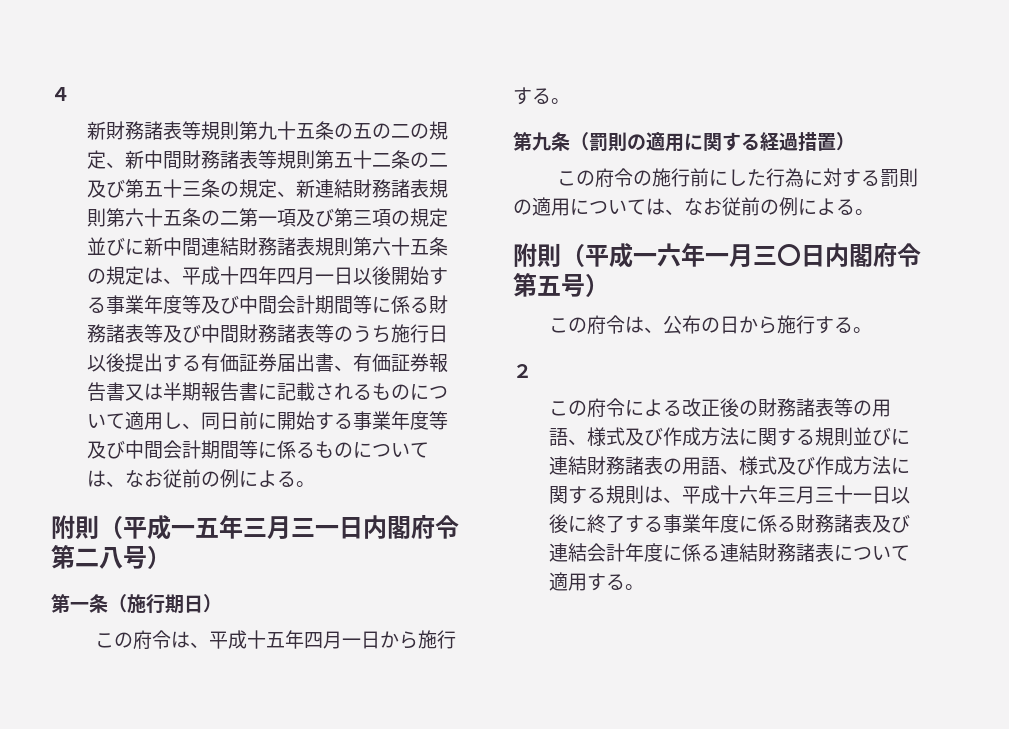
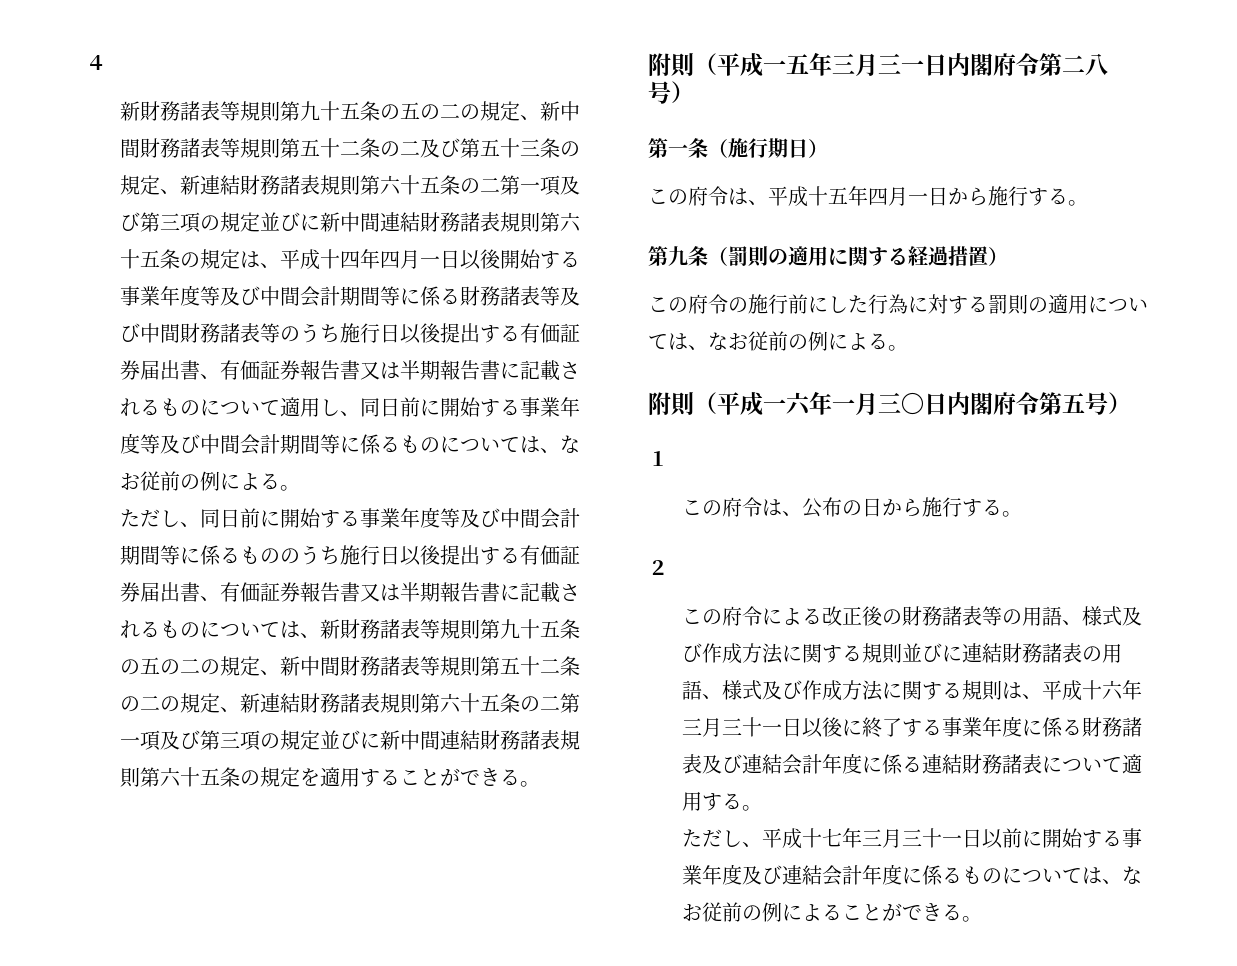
(315, 484) none -> [119,507,580,529] [119,545,580,566] [119,582,580,603] [119,619,580,640] [119,656,580,677] [119,693,580,714] [119,730,580,751] [119,767,540,788] // ただし、同日前に開始する事業年度等及び中間会計期間等に係るもののうち施行日以後提出する有価証券届出書、有価証券報告書又は半期報告書に記載されるものについては、新財務諸表等規則第九十五条の五の二の規定、新中間財務諸表等規則第五十二条の二の規定、新連結財務諸表規則第六十五条の二第一項及び第三項の規定並びに新中間連結財務諸表規則第六十五条の規定を適用することができる。
(609, 285) none -> [648,451,668,466] // １
(644, 587) none -> [681,828,1142,849] [681,864,1142,886] [681,902,982,922] // ただし、平成十七年三月三十一日以前に開始する事業年度及び連結会計年度に係るものについては、なお従前の例によることができる。

